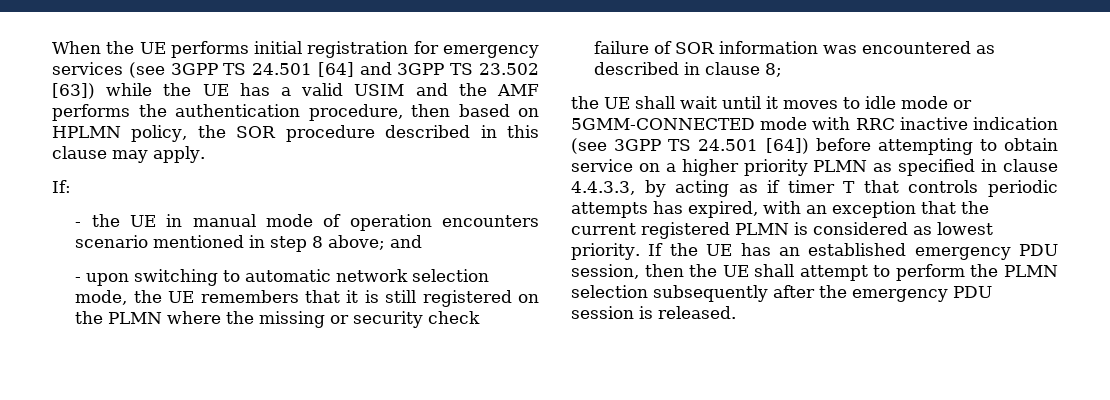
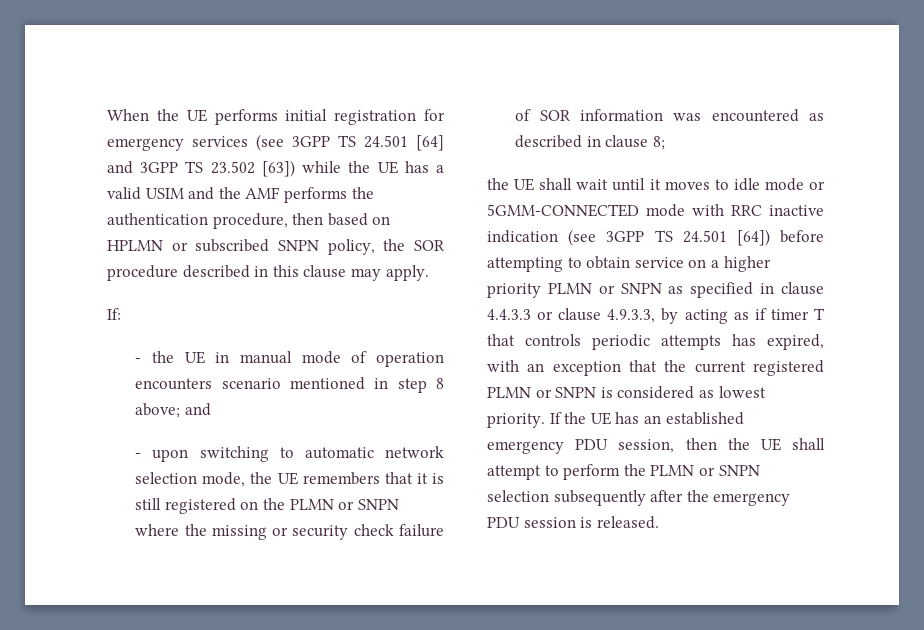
(121, 132) none -> [171,239,319,252] or subscribed SNPN
(163, 318) none -> [338,499,399,510] or SNPN
(868, 166) none -> [598,283,662,294] or SNPN
[571,181,635,195] 4.4.3.3, -> [487,308,656,323] 4.4.3.3 or clause 4.9.3.3,
(789, 229) none -> [535,387,597,398] or SNPN
(1058, 271) none -> [698,465,760,476] or SNPN

